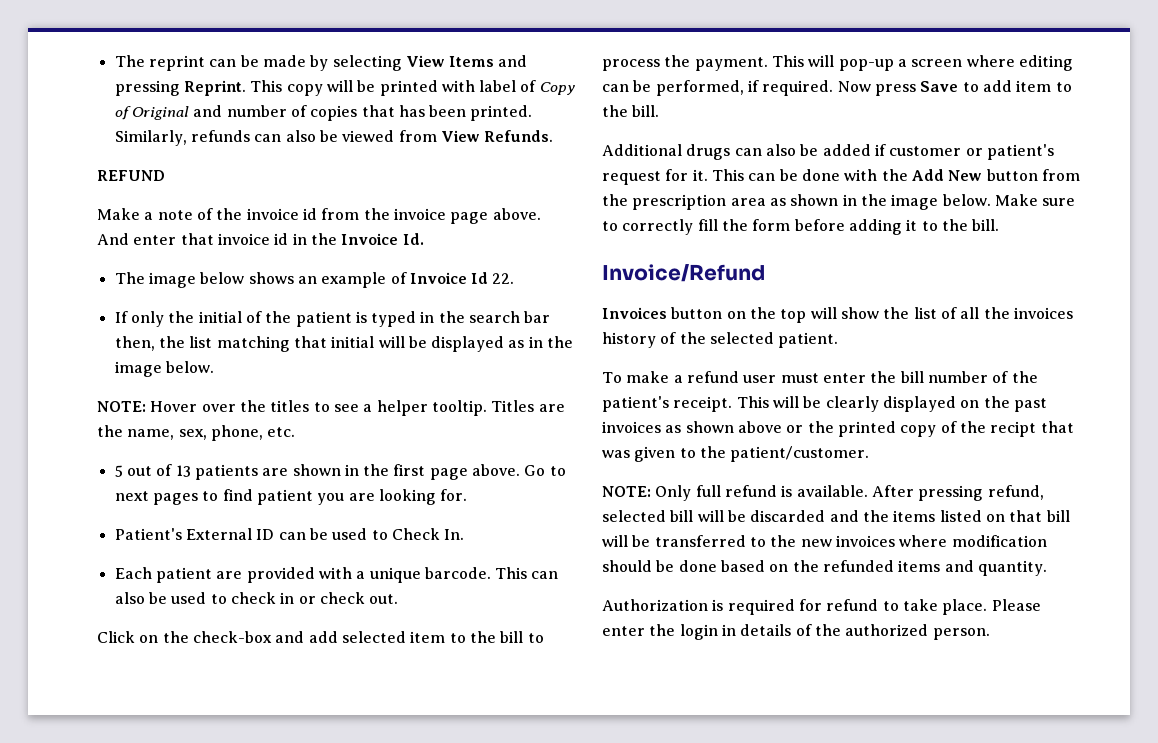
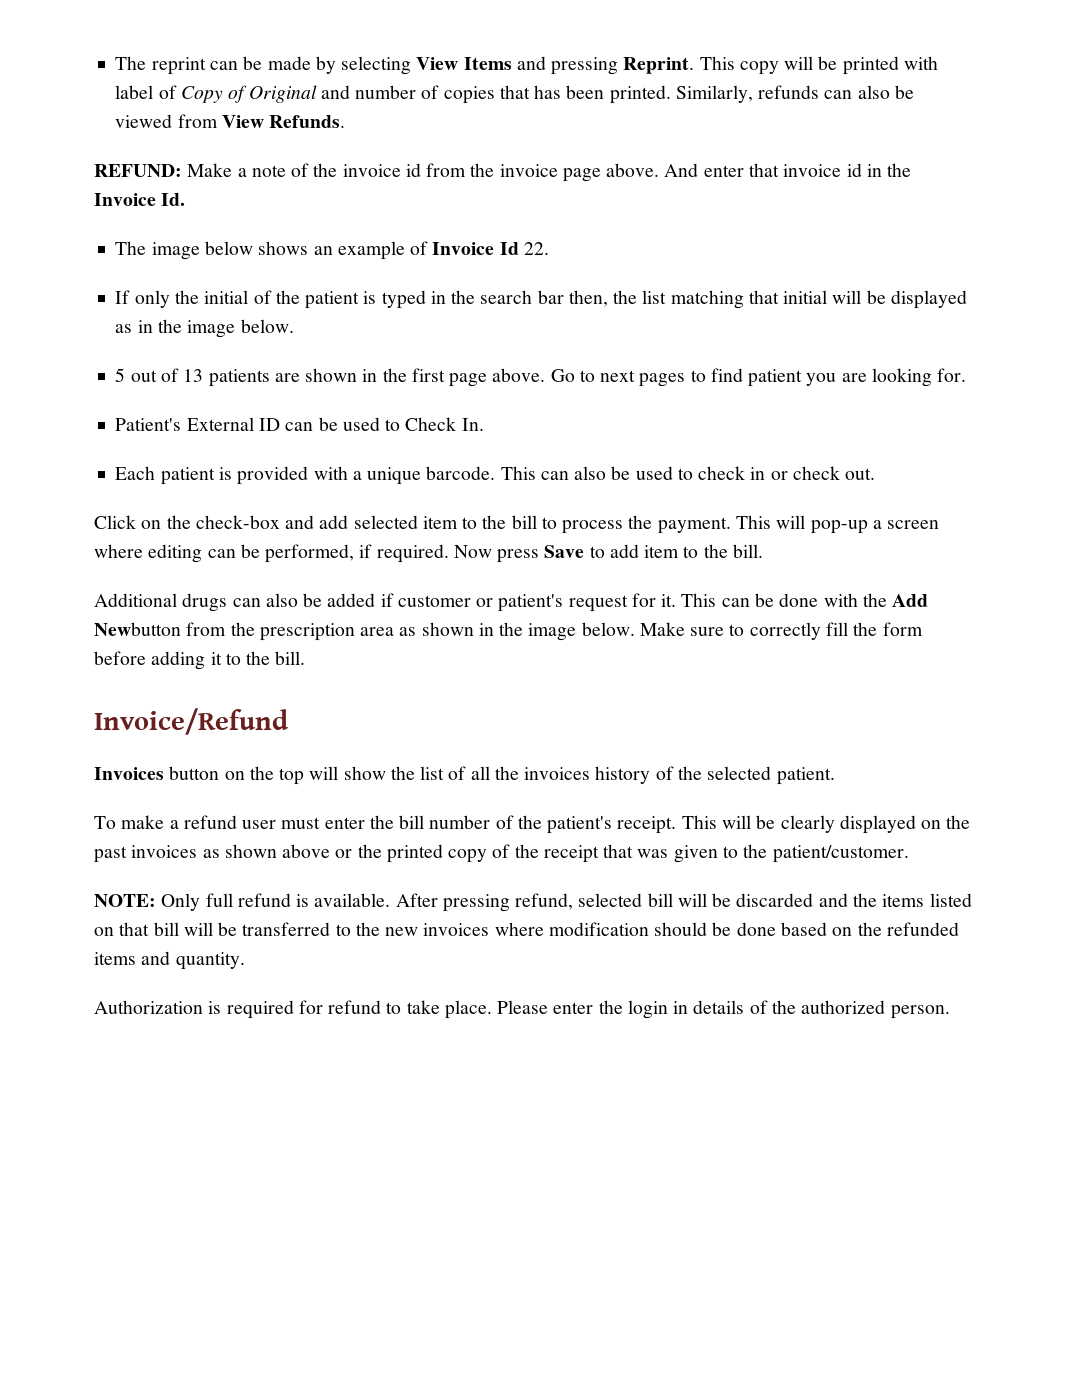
[97,170,165,181] REFUND // -> [94,164,182,177] REFUND:
[97,400,565,416] [97,425,296,441] // NOTE: Hover over the titles to see a helper tooltip. Titles are the name, sex, phone, etc. -> (294, 326) none
[216,571,243,579] are -> [218,467,232,480] is
[948,169,1038,181] New button -> [94,622,181,636] Newbutton
[990,421,1037,437] recipt -> [543,845,599,863] receipt

